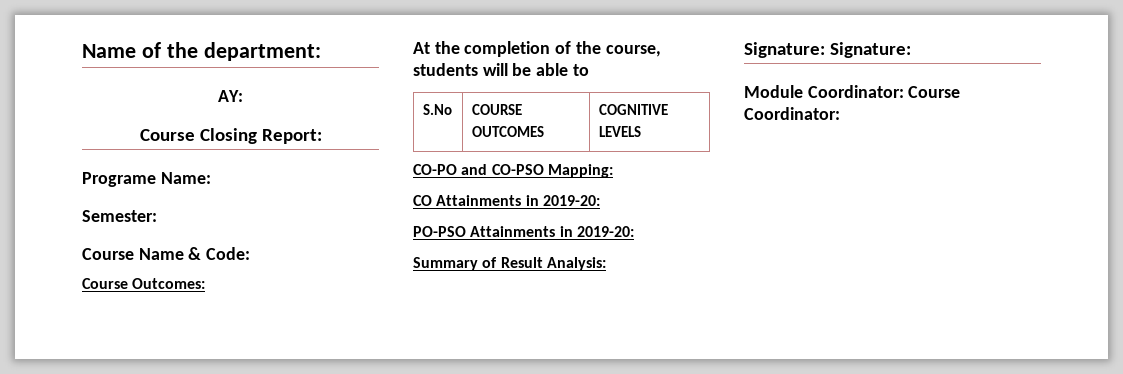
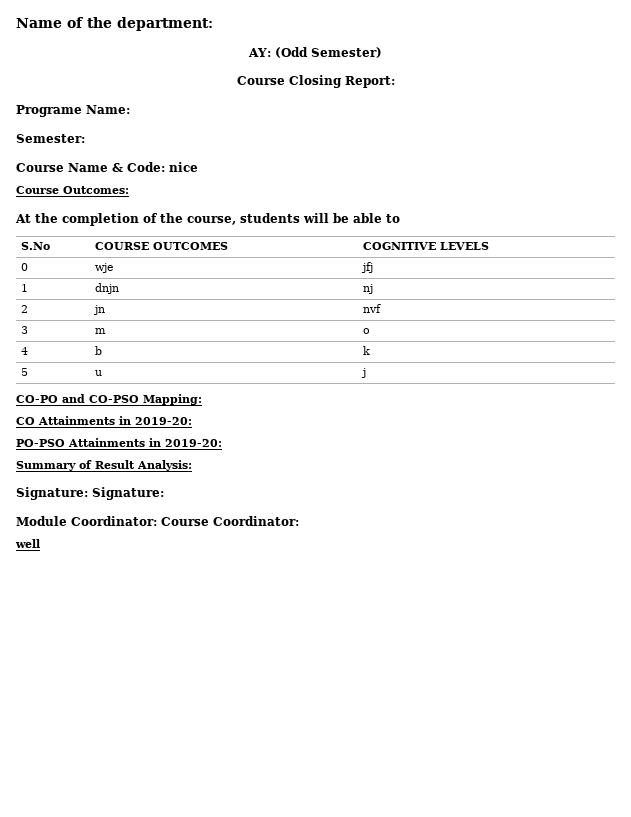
(243, 96) none -> [274,47,382,58] (Odd Semester)
(251, 253) none -> [169,162,198,172] nice
(641, 131) none -> [20,263,28,271] [94,263,114,273] [360,262,373,273] [20,284,28,292] [94,283,119,294] [362,284,373,294] [20,305,28,313] [92,305,105,315] [362,304,381,313] [20,326,28,334] [94,328,106,334] [362,328,370,334] [20,347,28,355] [94,346,102,355] [362,346,370,355] [20,368,28,376] [94,370,102,376] [360,368,366,378] // 0 | wje | jfj // 1 | dnjn | nj // 2 | jn | nvf // 3 | m | o // 4 | b | k // 5 | u | j
(840, 113) none -> [15,539,40,548] // well

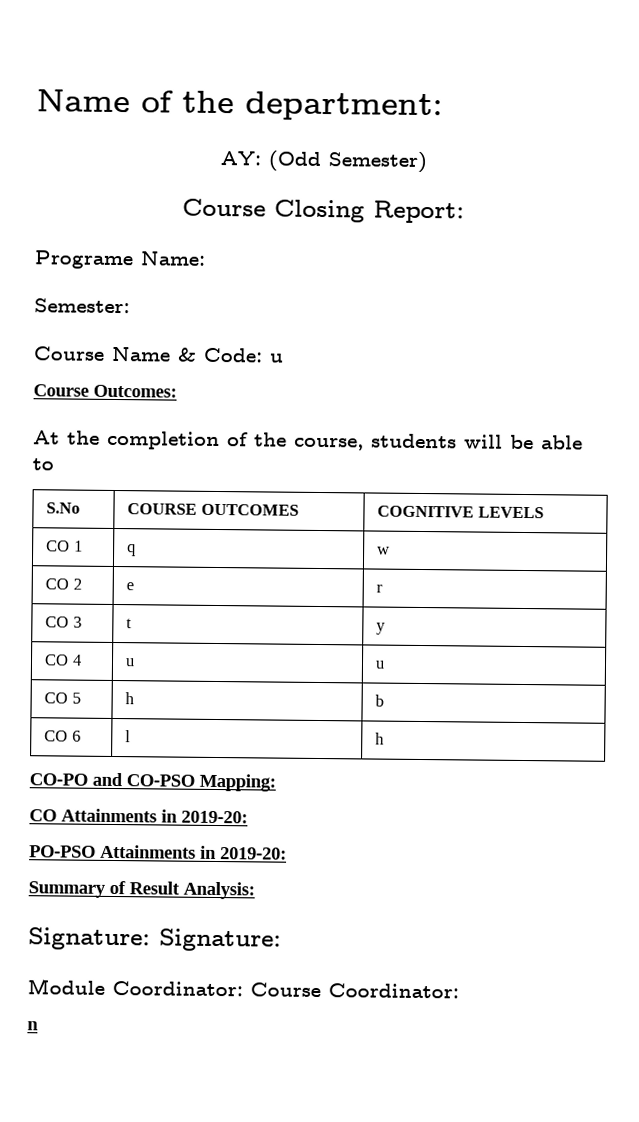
[169,162,198,172] nice -> [269,353,284,363] u
[20,263,28,271] [94,263,114,273] [360,262,373,273] [20,284,28,292] [94,283,119,294] [362,284,373,294] [20,305,28,313] [92,305,105,315] [362,304,381,313] [20,326,28,334] [94,328,106,334] [362,328,370,334] [20,347,28,355] [94,346,102,355] [362,346,370,355] [20,368,28,376] [94,370,102,376] [360,368,366,378] 0 | wje | jfj // 1 | dnjn | nj // 2 | jn | nvf // 3 | m | o // 4 | b | k // 5 | u | j -> [46,540,83,552] [127,544,137,557] [377,546,391,555] [45,578,82,590] [126,582,135,591] [376,584,384,593] [45,616,82,628] [126,618,133,629] [376,622,387,635] [44,654,82,666] [125,658,136,667] [375,660,386,669] [44,692,81,704] [125,692,136,705] [375,694,385,707] [44,730,81,742] [125,730,132,743] [375,732,386,745] CO 1 | q | w // CO 2 | e | r // CO 3 | t | y // CO 4 | u | u // CO 5 | h | b // CO 6 | l | h
[15,539,40,548] well -> [27,1021,39,1031] n

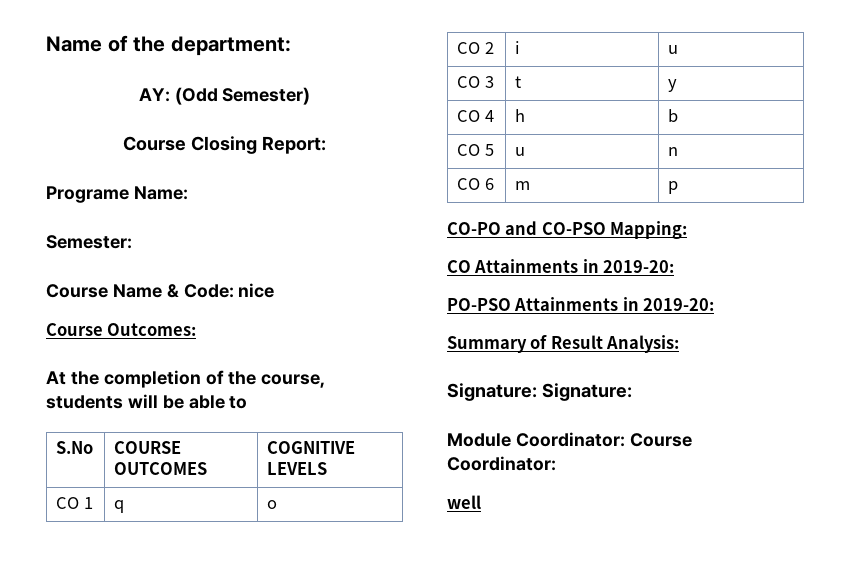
[269,353,284,363] u -> [238,283,275,298] nice
[377,546,391,555] w -> [267,500,278,509] o
[126,582,135,591] [376,584,384,593] e | r -> [515,41,521,54] [668,45,679,54] i | u
[125,658,136,667] [375,660,386,669] [44,692,81,704] [125,692,136,705] [375,694,385,707] u | u // CO 5 | h | b -> [515,109,526,122] [668,109,679,122] [457,144,494,156] [515,147,526,156] [668,147,679,156] h | b // CO 5 | u | n
[125,730,132,743] [375,732,386,745] l | h -> [515,181,531,190] [668,181,679,194] m | p
[27,1021,39,1031] n -> [447,495,481,509] well

